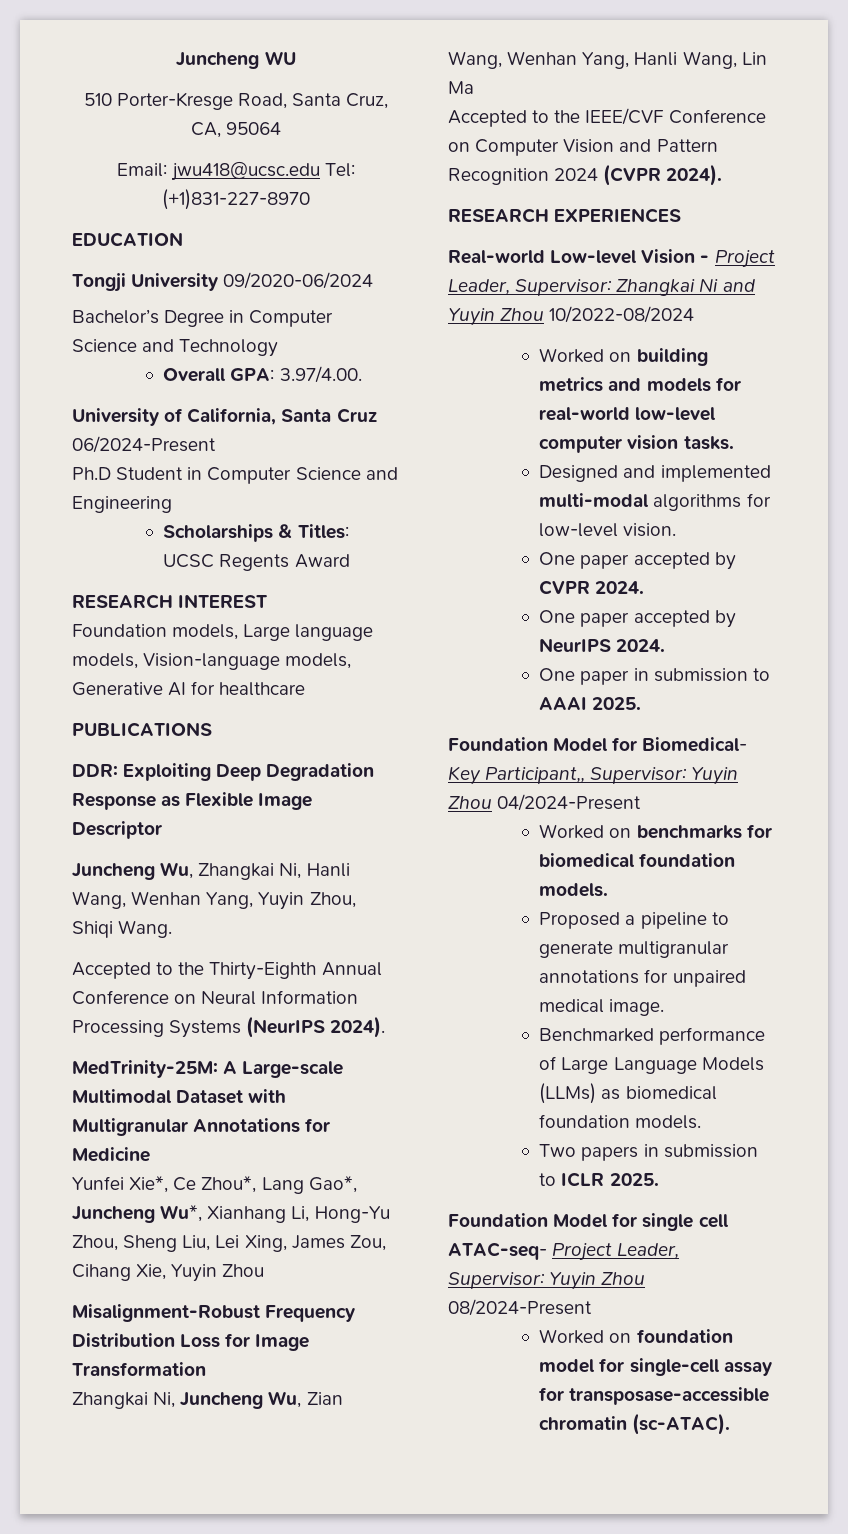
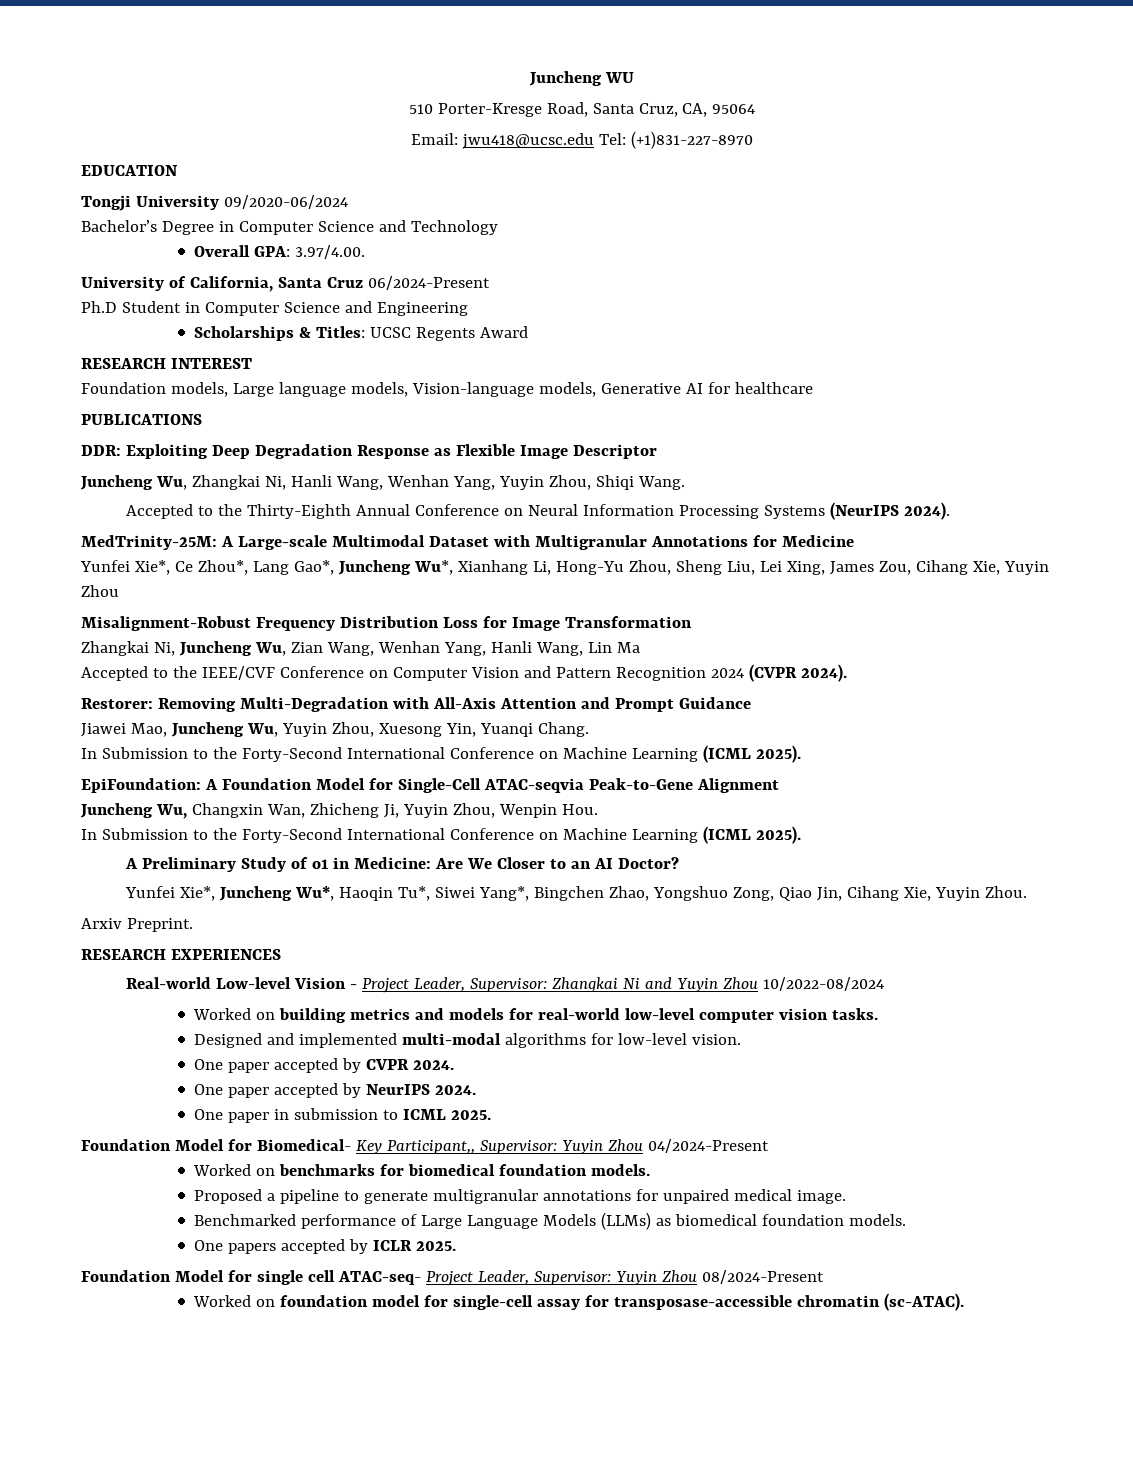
(723, 175) none -> [81,697,751,712] [81,722,589,737] [81,745,801,763] [81,778,779,793] [80,803,598,819] [81,826,801,844] [124,857,679,872] [124,886,1027,901] [81,918,193,932] // Restorer: Removing Multi-Degradation with All-Axis Attention and Prompt Guidance // Jiawei Mao, Juncheng Wu, Yuyin Zhou, Xuesong Yin, Yuanqi Chang. // In Submission to the Forty-Second International Conference on Machine Learning (ICML 2025). // EpiFoundation: A Foundation Model for Single-Cell ATAC-seqvia Peak-to-Gene Alignment // Juncheng Wu, Changxin Wan, Zhicheng Ji, Yuyin Zhou, Wenpin Hou. // In Submission to the Forty-Second International Conference on Machine Learning (ICML 2025). // A Preliminary Study of o1 in Medicine: Are We Closer to an AI Doctor? // Yunfei Xie*, Juncheng Wu*, Haoqin Tu*, Siwei Yang*, Bingchen Zhao, Yongshuo Zong, Qiao Jin, Cihang Xie, Yuyin Zhou. // Arxiv Preprint.
[539,697,588,710] AAAI -> [403,1109,447,1120] ICML
[539,1144,758,1161] [539,1173,557,1186] Two papers in submission to -> [194,1239,369,1254] One papers accepted by

